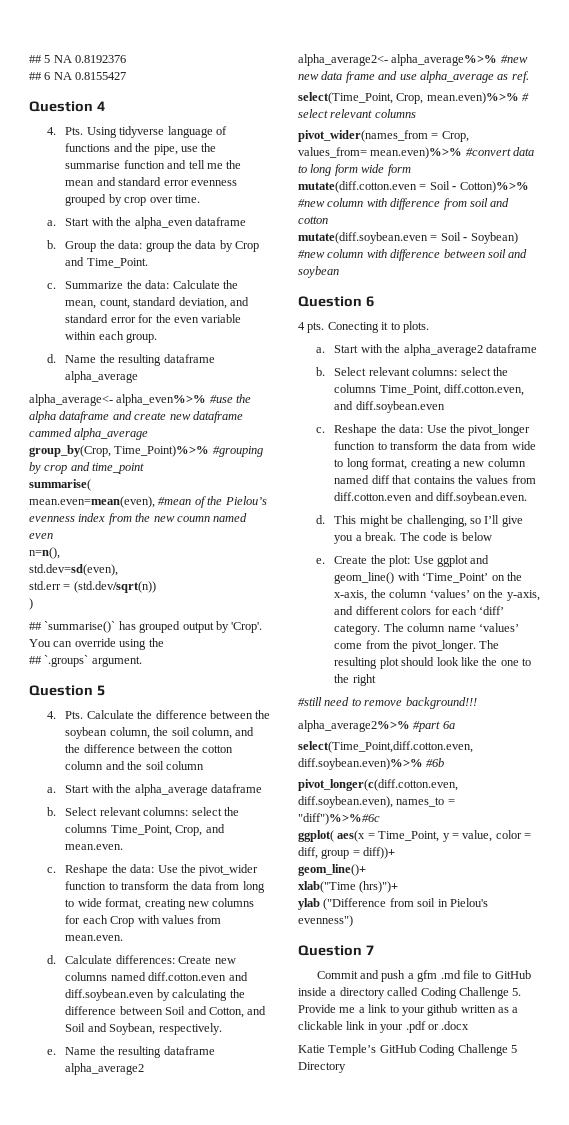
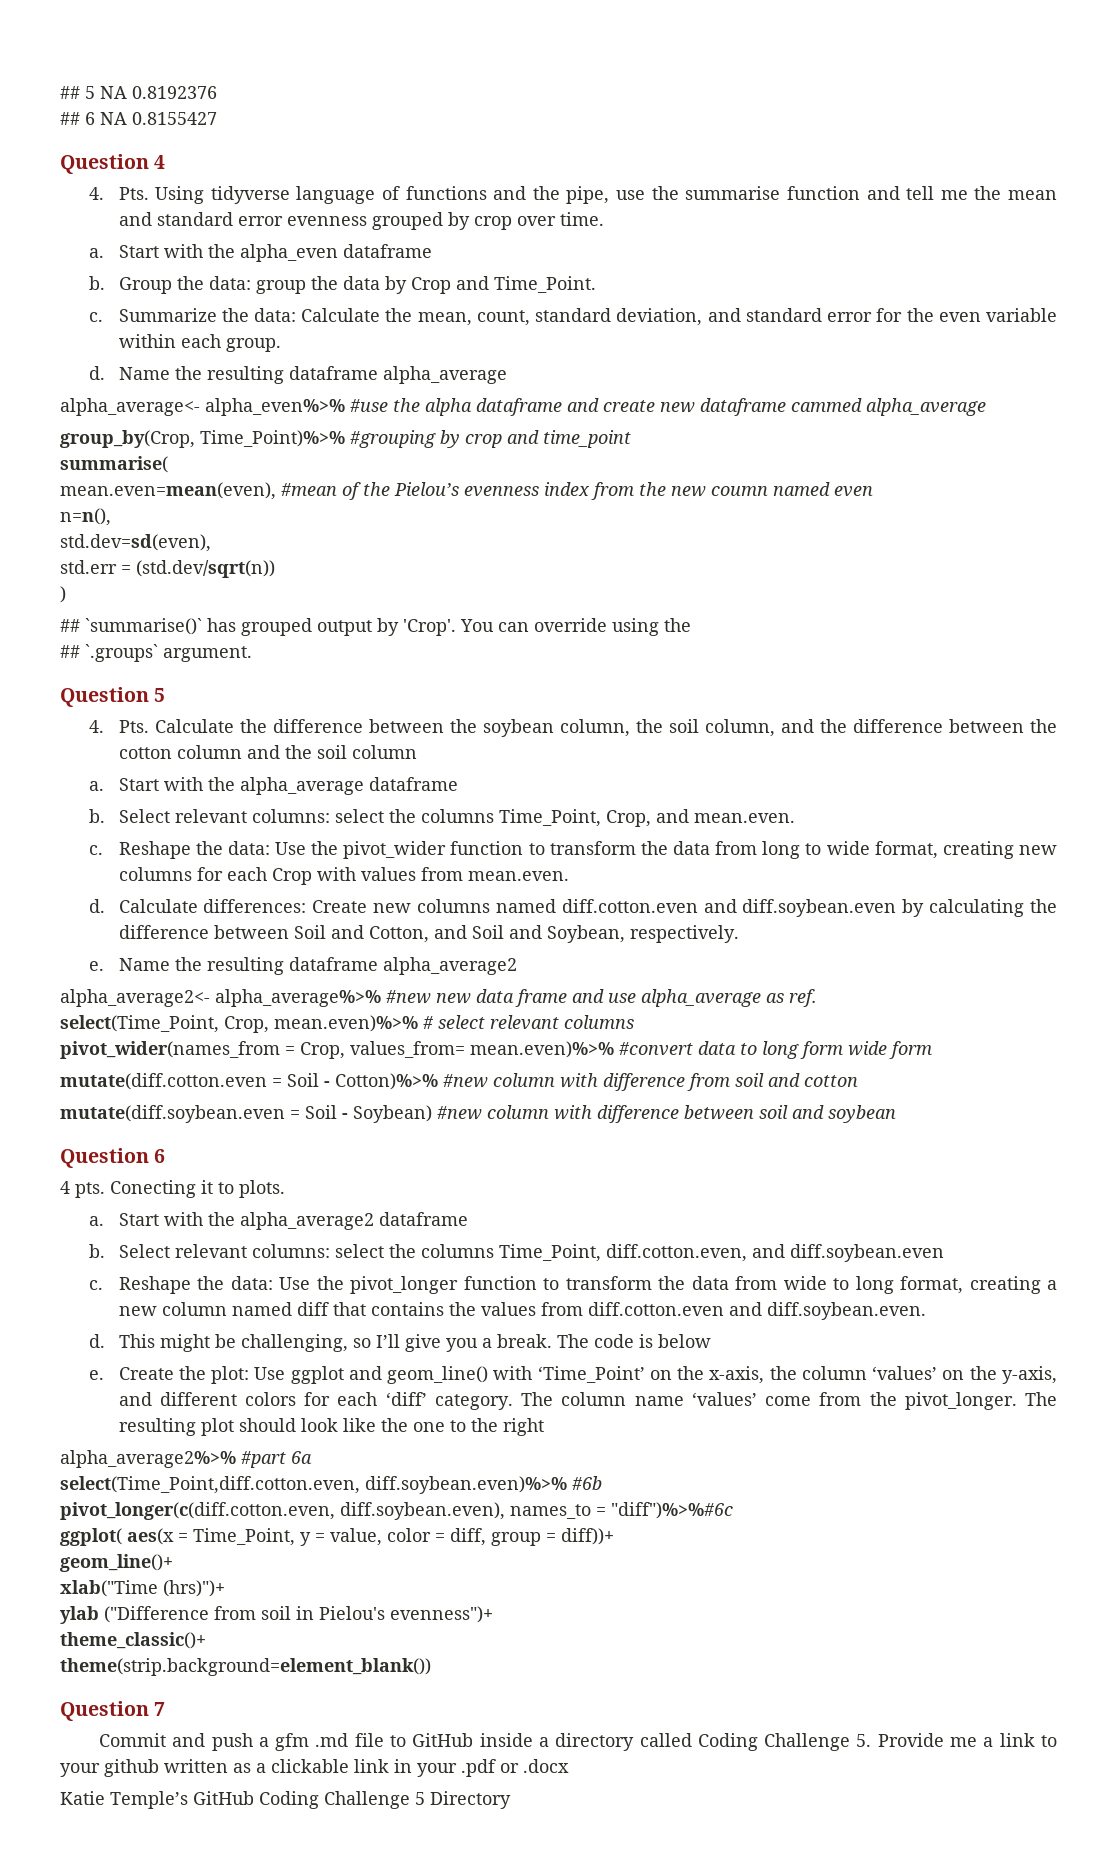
[298,697,477,709] // #still need to remove background!!! -> (544, 1427) none
[298,915,353,927] evenness") -> [390,1606,493,1623] [60,1632,206,1649] [60,1658,431,1676] evenness")+ // theme_classic()+ // theme(strip.background=element_blank())

